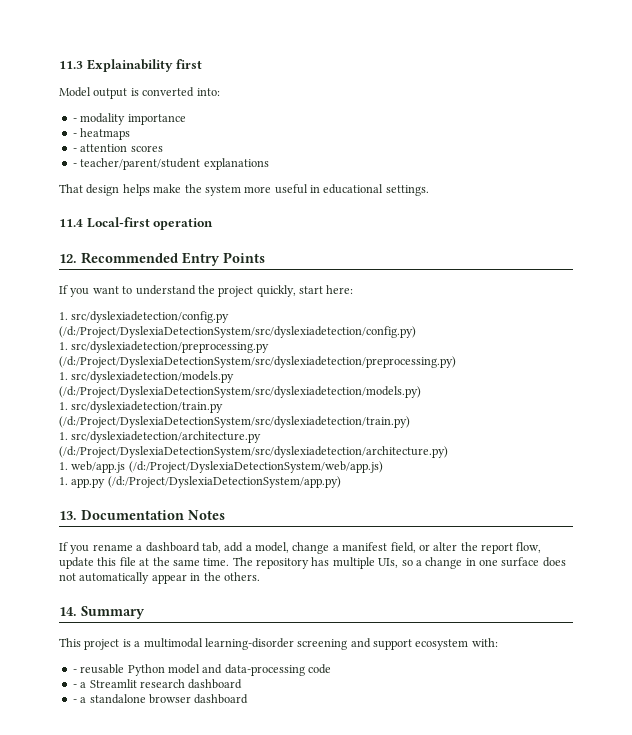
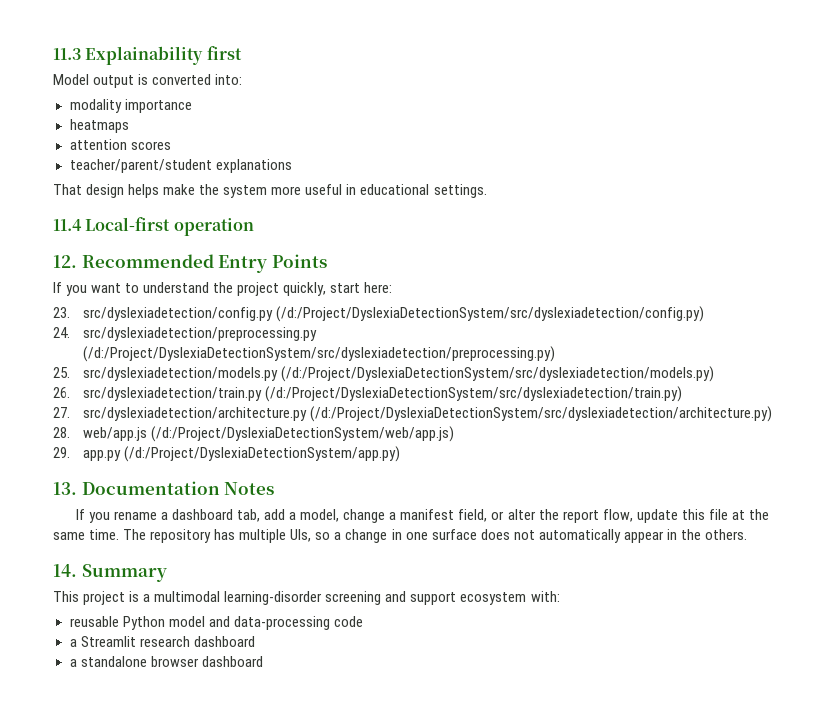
[72,118,77,122] - -> (243, 79) none
[72,133,77,137] - -> (192, 106) none
[72,148,77,152] - -> (129, 126) none
[72,163,77,167] - -> (171, 145) none
[59,312,68,320] 1. -> [53,307,70,318] 23.
[59,342,68,350] 1. -> [53,327,70,338] 24.
[59,372,68,380] 1. -> [53,367,70,378] 25.
[59,402,68,410] 1. -> [53,387,70,398] 26.
[59,432,68,440] 1. -> [53,407,70,418] 27.
[59,462,68,470] 1. -> [53,427,70,438] 28.
[59,477,68,485] 1. -> [53,447,70,458] 29.
[72,669,77,673] - -> (560, 596) none
[72,684,77,688] - -> (363, 621) none
[72,699,77,703] - -> (255, 641) none

